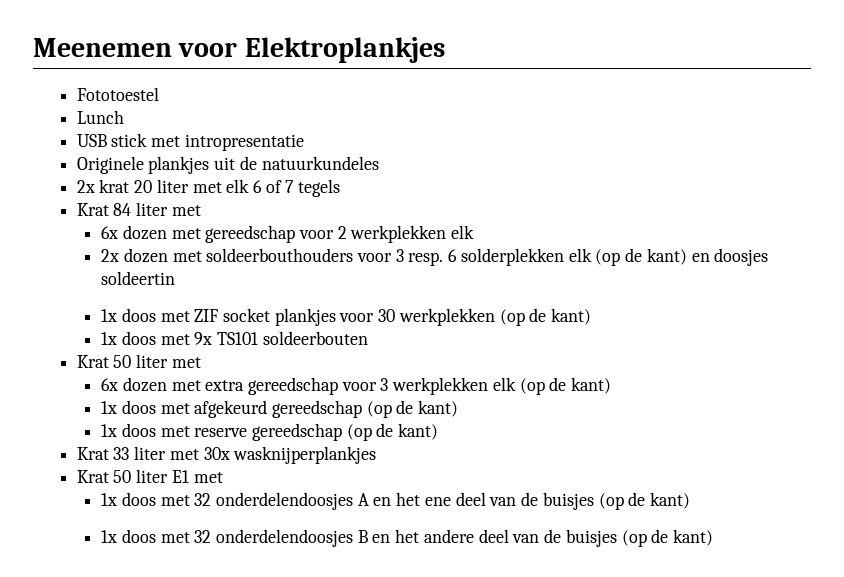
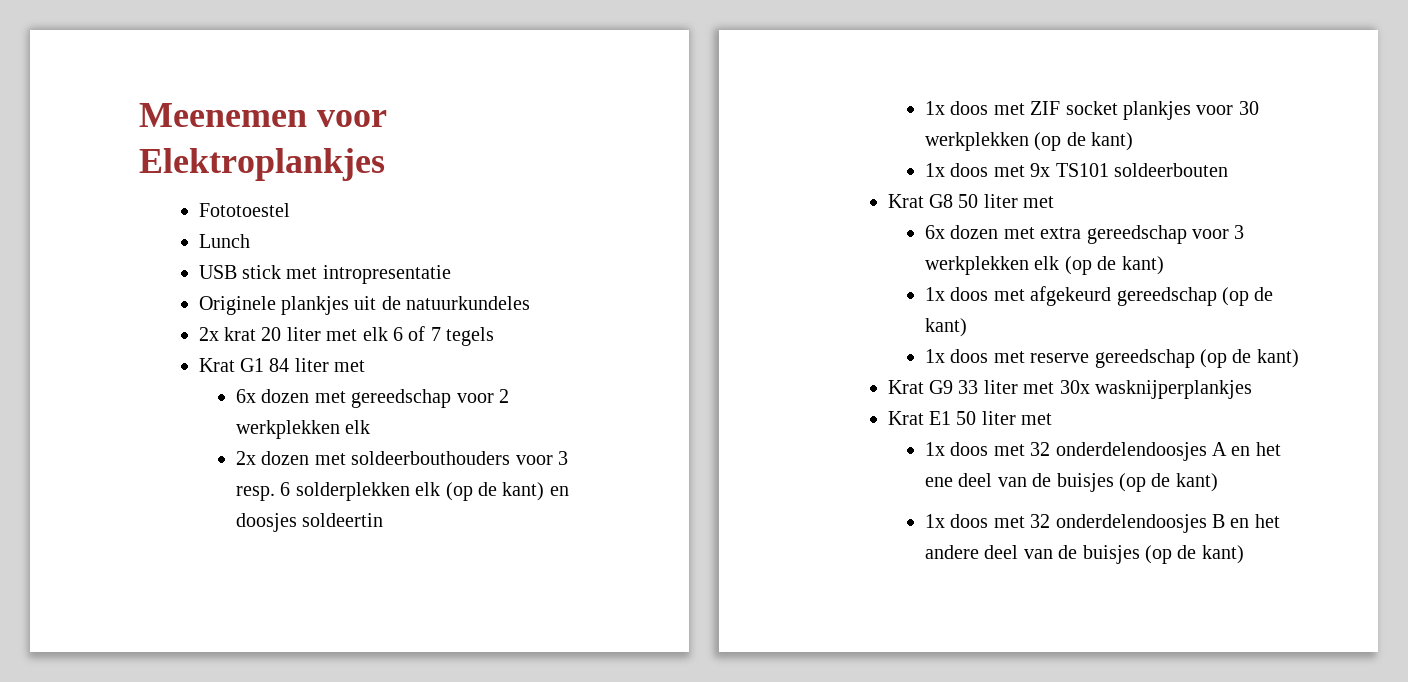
(109, 209) none -> [239,358,264,372] G1
(109, 361) none -> [928,194,953,208] G8
(109, 453) none -> [928,380,953,394] G9
[113,469,189,483] 50 liter E1 -> [928,411,1016,425] E1 50 liter

